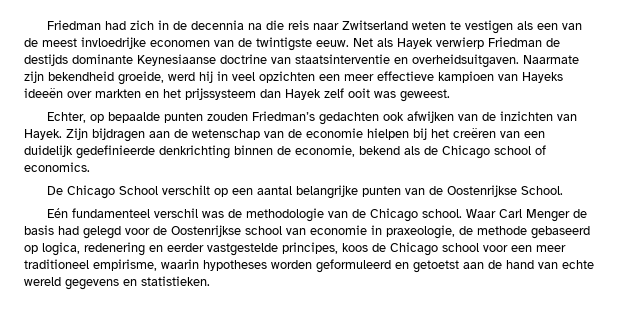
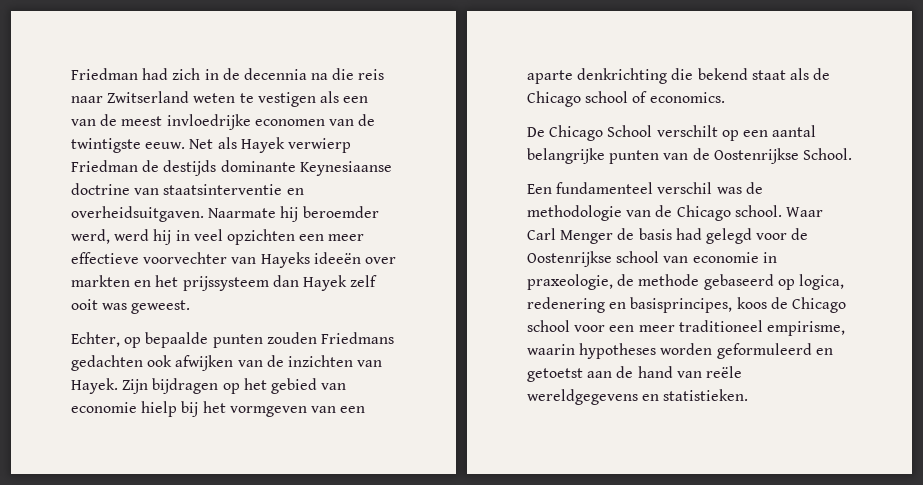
[24,71,164,85] zijn bekendheid groeide, -> [280,206,379,222] [71,229,110,244] hij beroemder werd,
[438,71,494,83] kampioen -> [143,252,228,264] voorvechter
[251,111,315,121] Friedman’s -> [320,332,394,344] Friedmans
[149,128,409,140] aan de wetenschap van de economie hielpen -> [222,378,347,394] [71,401,178,417] op het gebied van economie hielp
[453,128,496,138] creëren -> [229,406,307,417] vormgeven
[24,145,400,159] duidelijk gedefinieerde denkrichting binnen de economie, bekend -> [527,68,786,84] aparte denkrichting die bekend staat
[46,208,68,218] Eén -> [527,184,552,194] Een
[167,242,338,256] eerder vastgestelde principes, -> [630,297,733,313] basisprincipes,
[562,260,594,269] [24,277,119,290] echte wereld gegevens -> [705,366,742,378] [527,389,638,405] reële wereldgegevens

